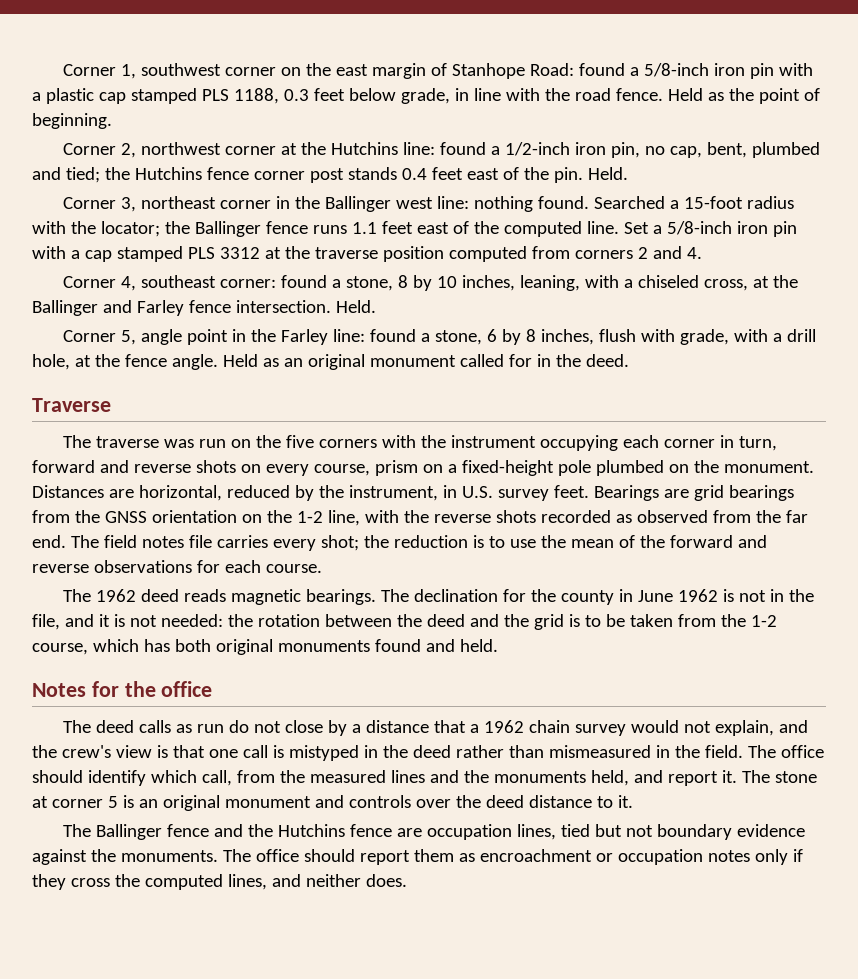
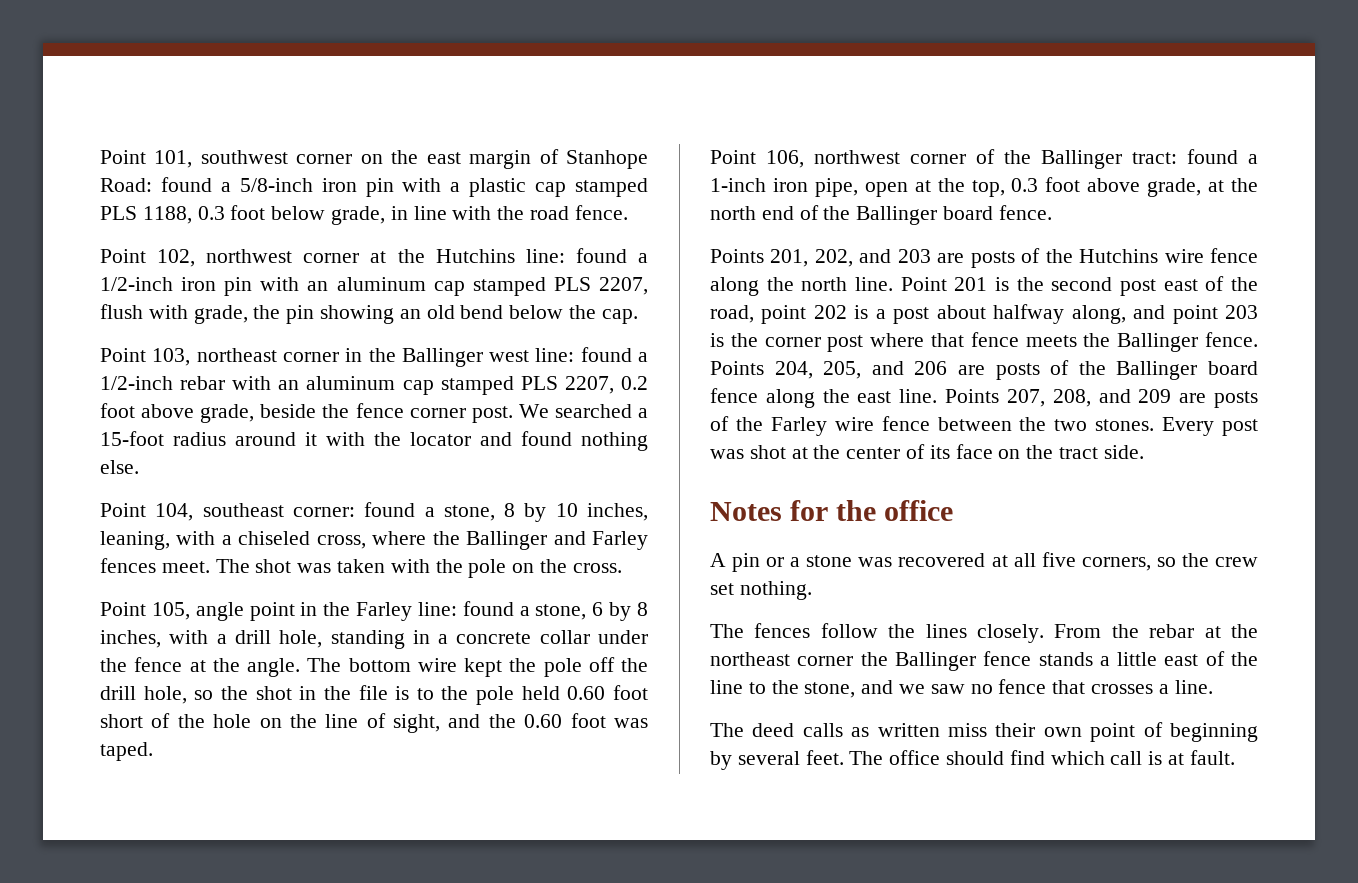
[63,64,137,79] Corner 1, -> [100,150,193,168] Point 101,
[313,88,345,101] feet -> [230,205,266,220] foot
[667,88,820,104] [32,113,112,129] [63,143,137,158] Held as the point of beginning. // Corner 2, -> [100,249,196,267] // Point 102,
[611,142,821,158] [32,167,628,183] [63,197,137,212] pin, no cap, bent, plumbed and tied; the Hutchins fence corner post stands 0.4 feet east of the pin. Held. // Corner 3, -> [224,277,648,296] [100,304,638,324] [100,348,191,366] pin with an aluminum cap stamped PLS 2207, flush with grade, the pin showing an old bend below the cap. // Point 103,
[474,196,795,212] [32,221,797,237] [32,246,702,262] [63,276,137,291] nothing found. Searched a 15-foot radius with the locator; the Ballinger fence runs 1.1 feet east of the computed line. Set a 5/8-inch iron pin with a cap stamped PLS 3312 at the traverse position computed from corners 2 and 4. // Corner 4, -> [580,347,648,362] [100,376,648,395] [100,403,649,423] [100,431,648,451] [100,460,139,474] [100,503,194,521] found a 1/2-inch rebar with an aluminum cap stamped PLS 2207, 0.2 foot above grade, beside the fence corner post. We searched a 15-foot radius around it with the locator and found nothing else. // Point 104,
[753,276,770,288] at -> [372,531,427,545] where
[188,300,376,313] [63,330,137,345] fence intersection. Held. // Corner 5, -> [100,558,622,578] [100,602,190,620] fences meet. The shot was taken with the pole on the cross. // Point 105,
[599,329,730,345] flush with grade, -> (161, 639) none
[74,354,629,370] [32,398,111,412] [63,435,778,451] [32,460,814,476] [32,485,794,501] [32,510,808,526] [32,535,767,551] [32,560,322,573] [63,589,815,605] [32,614,777,630] [32,639,498,655] [32,681,213,697] [63,720,809,736] [32,745,824,761] [32,770,817,786] [32,795,633,811] [63,824,806,840] [32,849,803,865] [32,874,407,890] at the fence angle. Held as an original monument called for in the deed. // Traverse // The traverse was run on the five corners with the instrument occupying each corner in turn, forward and reverse shots on every course, prism on a fixed-height pole plumbed on the monument. Distances are horizontal, reduced by the instrument, in U.S. survey feet. Bearings are grid bearings from the GNSS orientation on the 1-2 line, with the reverse shots recorded as observed from the far end. The field notes file carries every shot; the reduction is to use the mean of the forward and reverse observations for each course. // The 1962 deed reads magnetic bearings. The declination for the county in June 1962 is not in the file, and it is not needed: the rotation between the deed and the grid is to be taken from the 1-2 course, which has both original monuments found and held. // Notes for the office // The deed calls as run do not close by a distance that a 1962 chain survey would not explain, and the crew's view is that one call is mistyped in the deed rather than mismeasured in the field. The office should identify which call, from the measured lines and the monuments held, and report it. The stone at corner 5 is an original monument and controls over the deed distance to it. // The Ballinger fence and the Hutchins fence are occupation lines, tied but not boundary evidence against the monuments. The office should report them as encroachment or occupation notes only if they cross the computed lines, and neither does. -> [330,630,649,649] [100,657,648,677] [100,685,649,705] [100,713,648,733] [100,742,153,761] [710,149,1258,169] [710,177,1258,197] [710,205,1052,225] [710,248,1258,268] [710,276,1258,296] [710,304,1258,324] [710,332,1258,352] [710,360,1258,380] [710,388,1258,408] [710,416,1258,436] [710,444,1144,459] [710,500,954,521] [710,552,1258,572] [710,581,812,600] [710,623,1258,643] [710,651,1258,671] [710,679,1213,698] [710,722,1258,742] [710,750,1235,770] standing in a concrete collar under the fence at the angle. The bottom wire kept the pole off the drill hole, so the shot in the file is to the pole held 0.60 foot short of the hole on the line of sight, and the 0.60 foot was taped. // Point 106, northwest corner of the Ballinger tract: found a 1-inch iron pipe, open at the top, 0.3 foot above grade, at the north end of the Ballinger board fence. // Points 201, 202, and 203 are posts of the Hutchins wire fence along the north line. Point 201 is the second post east of the road, point 202 is a post about halfway along, and point 203 is the corner post where that fence meets the Ballinger fence. Points 204, 205, and 206 are posts of the Ballinger board fence along the east line. Points 207, 208, and 209 are posts of the Farley wire fence between the two stones. Every post was shot at the center of its face on the tract side. // Notes for the office // A pin or a stone was recovered at all five corners, so the crew set nothing. // The fences follow the lines closely. From the rebar at the northeast corner the Ballinger fence stands a little east of the line to the stone, and we saw no fence that crosses a line. // The deed calls as written miss their own point of beginning by several feet. The office should find which call is at fault.

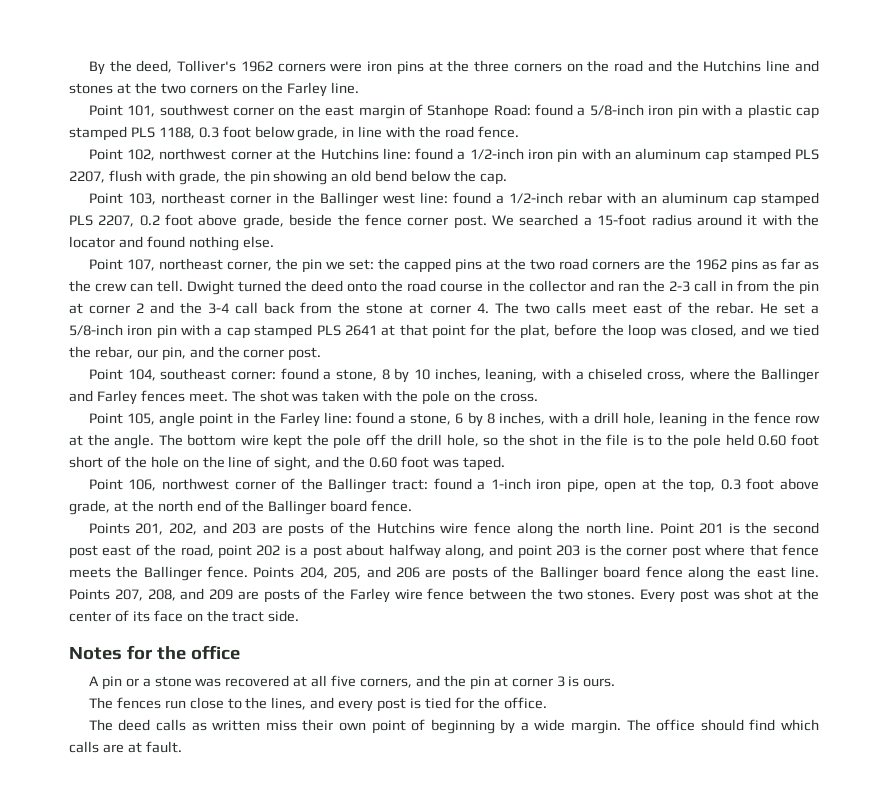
(100, 157) none -> [88,60,819,75] [69,82,360,97] By the deed, Tolliver's 1962 corners were iron pins at the three corners on the road and the Hutchins line and stones at the two corners on the Farley line. //
(139, 467) none -> [88,258,819,273] [69,280,819,295] [69,302,819,314] [69,324,820,339] [69,346,322,361] // Point 107, northeast corner, the pin we set: the capped pins at the two road corners are the 1962 pins as far as the crew can tell. Dwight turned the deed onto the road course in the collector and ran the 2-3 call in from the pin at corner 2 and the 3-4 call back from the stone at corner 4. The two calls meet east of the rebar. He set a 5/8-inch iron pin with a cap stamped PLS 2641 at that point for the plat, before the loop was closed, and we tied the rebar, our pin, and the corner post.
[330,630,649,649] [100,657,183,672] standing in a concrete collar under the fence -> [659,412,821,427] leaning in the fence row
[1156,553,1258,567] [710,581,812,600] [710,623,1258,643] [710,651,1258,671] [710,679,1213,698] so the crew set nothing. // The fences follow the lines closely. From the rebar at the northeast corner the Ballinger fence stands a little east of the line to the stone, and we saw no fence that crosses a line. -> [415,675,616,690] [88,697,547,712] and the pin at corner 3 is ours. // The fences run close to the lines, and every post is tied for the office.
[737,750,844,765] several feet. -> [520,719,622,734] a wide margin.
[1110,751,1163,765] call is -> [69,741,124,753] calls are

